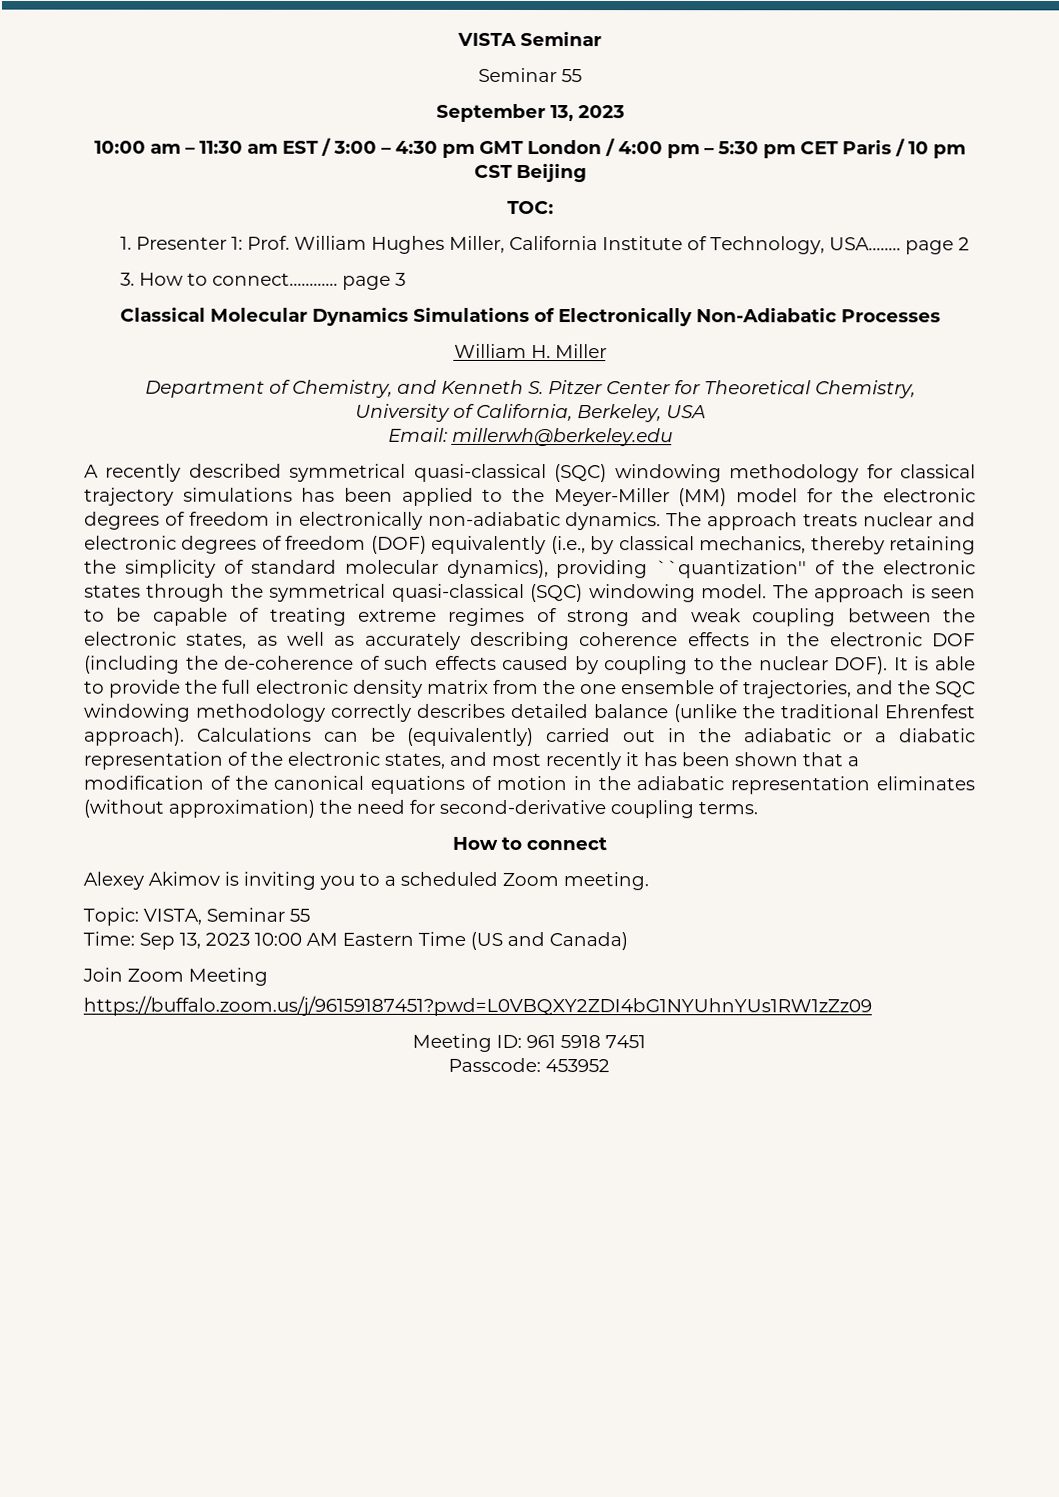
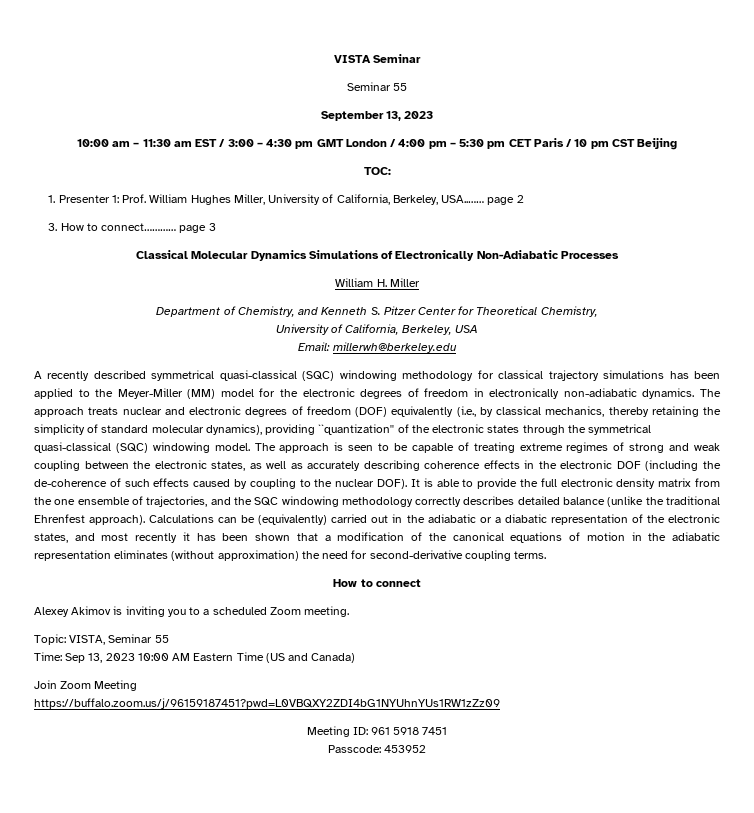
[508,235,825,255] California Institute of Technology, -> [268,194,438,205] University of California, Berkeley,

